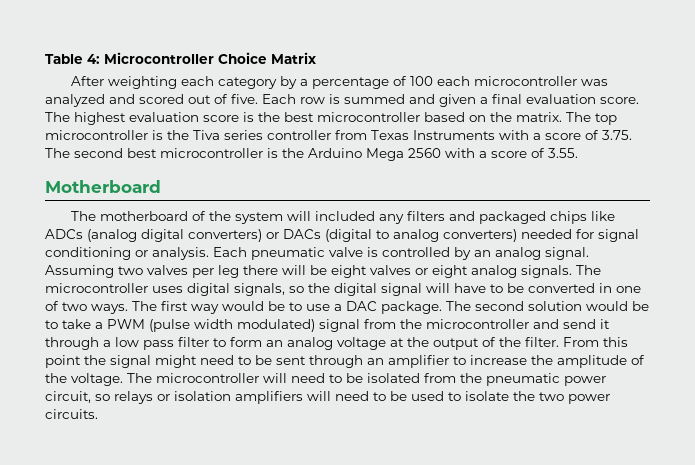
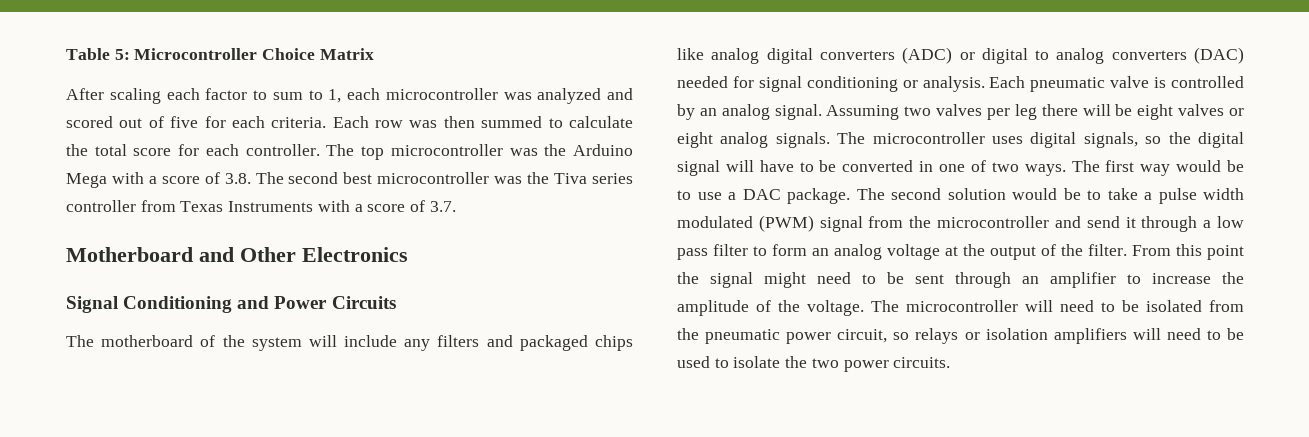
[87,54,100,64] 4: -> [114,49,130,60] 5:
[107,76,433,89] weighting each category by a percentage of 100 -> [109,88,342,104] scaling each factor to sum to 1,
[231,94,639,107] [45,112,617,125] [45,130,163,140] five. Each row is summed and given a final evaluation score. The highest evaluation score is the best microcontroller based on the matrix. The top microcontroller is -> [170,116,634,128] [66,144,634,160] [66,172,523,188] five for each criteria. Each row was then summed to calculate the total score for each controller. The top microcontroller was the Arduino Mega with a score of 3.8. The second best microcontroller was
[602,130,632,140] [45,148,578,161] [45,180,161,193] 3.75. The second best microcontroller is the Arduino Mega 2560 with a score of 3.55. // Motherboard -> [429,201,456,212] [66,247,408,262] [66,296,396,313] 3.7. // Motherboard and Other Electronics // Signal Conditioning and Power Circuits
[314,211,375,221] included -> [344,335,398,347] include
[45,229,517,242] ADCs (analog digital converters) or DACs (digital to analog converters) -> [711,47,1244,64] analog digital converters (ADC) or digital to analog converters (DAC)
[107,319,315,332] PWM (pulse width modulated) -> [1158,188,1244,204] [677,215,814,232] pulse width modulated (PWM)

